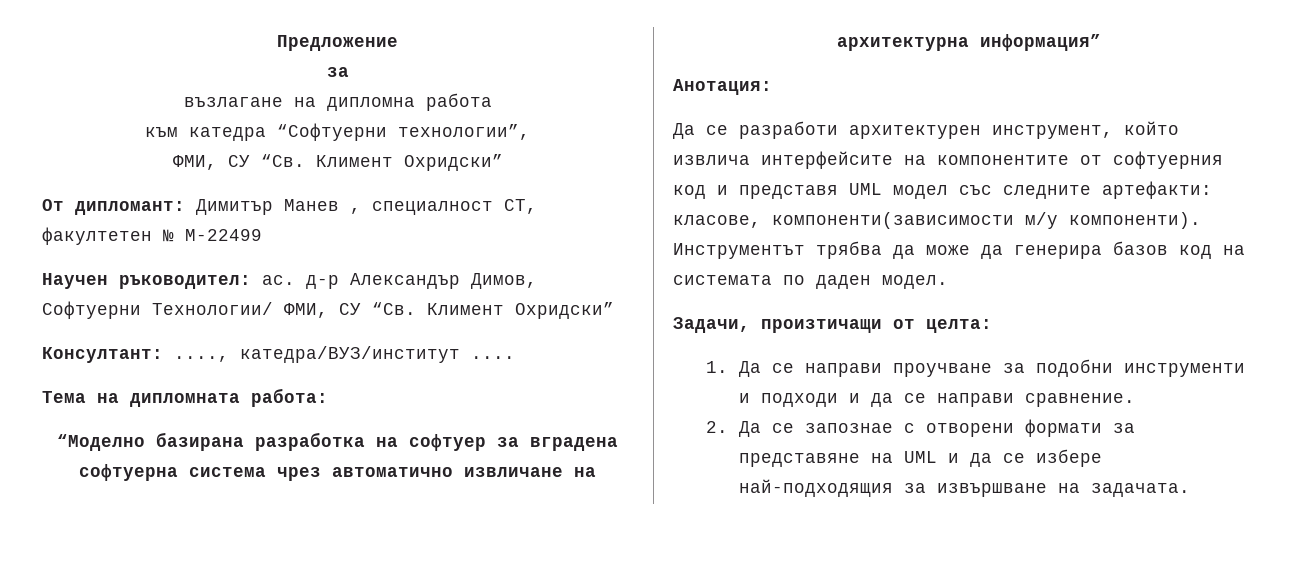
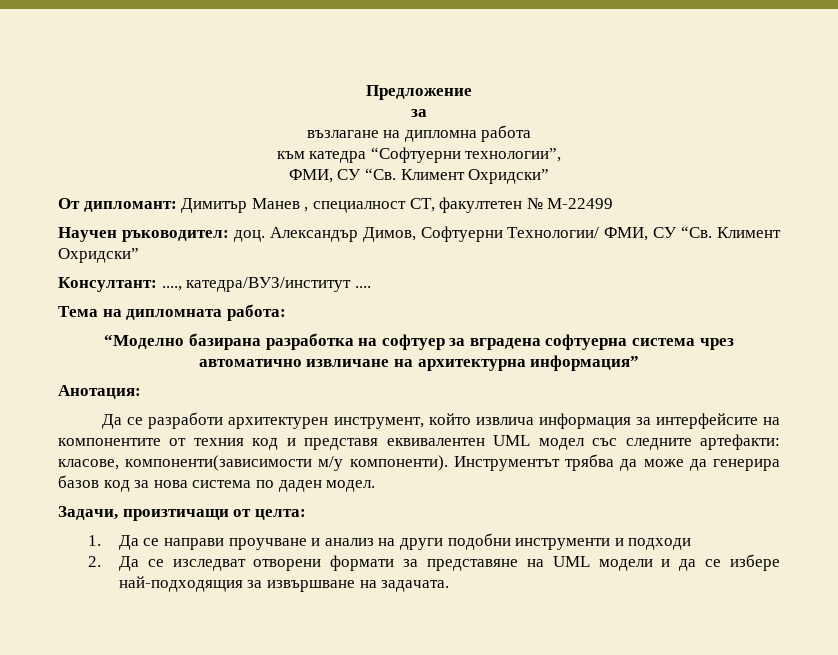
[262,275,339,289] ас. д-р -> [233,230,265,242] доц.
(750, 160) none -> [538,413,651,429] информация за
[1113,151,1223,169] софтуерния -> [193,438,244,446] техния
(838, 192) none -> [386,438,485,446] еквивалентен
[1223,245,1245,255] [673,275,772,285] на системата -> [134,480,252,488] за нова система
[1002,363,1025,373] за -> [311,538,443,550] и анализ на други
[848,393,1135,407] и да се направи сравнение. -> (692, 544) none
[804,423,915,433] запознае с -> [172,559,246,571] изследват
(937, 457) none -> [598,559,653,571] модели

